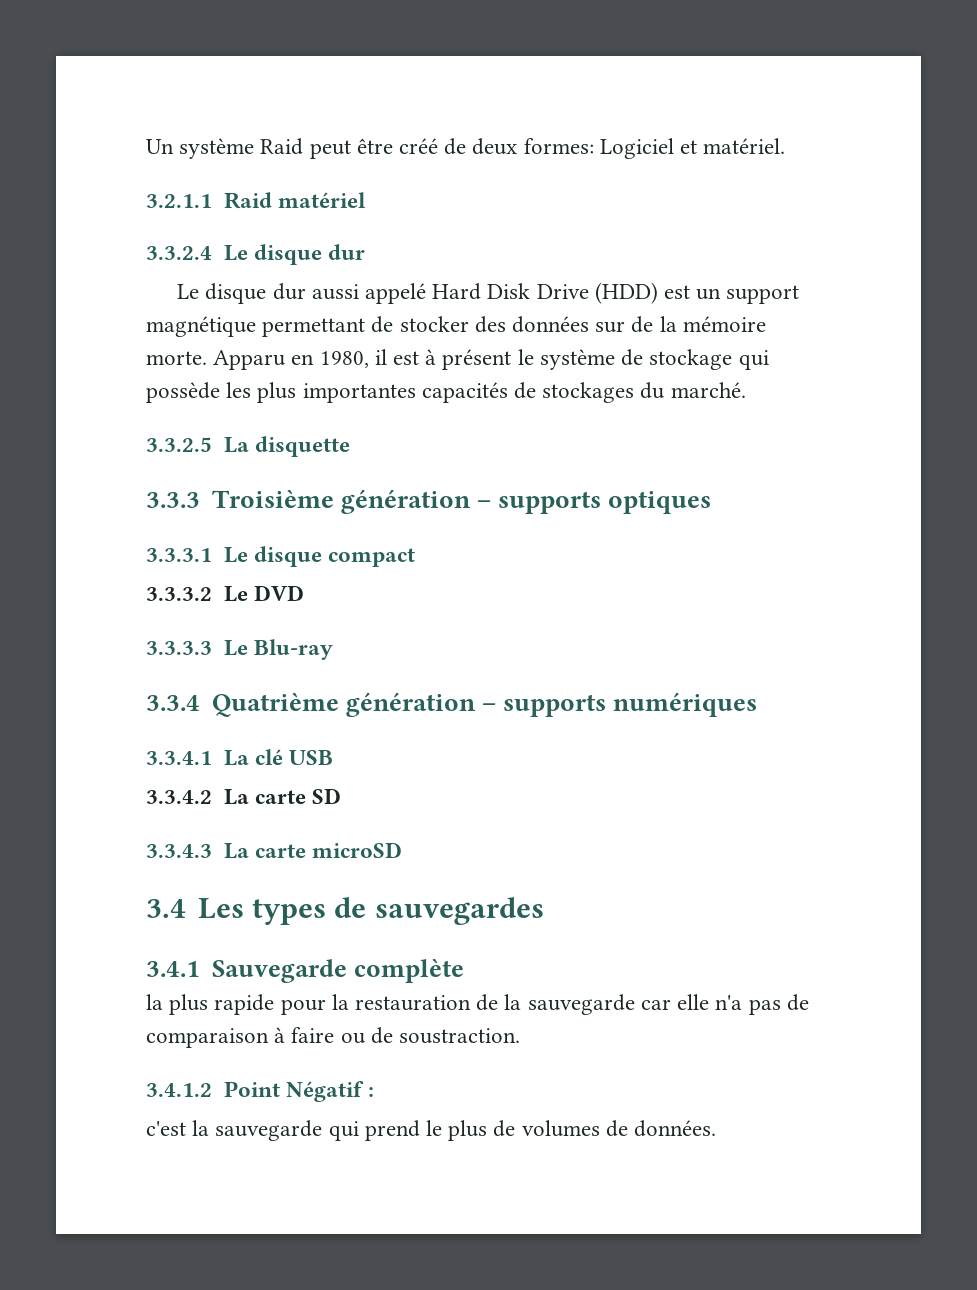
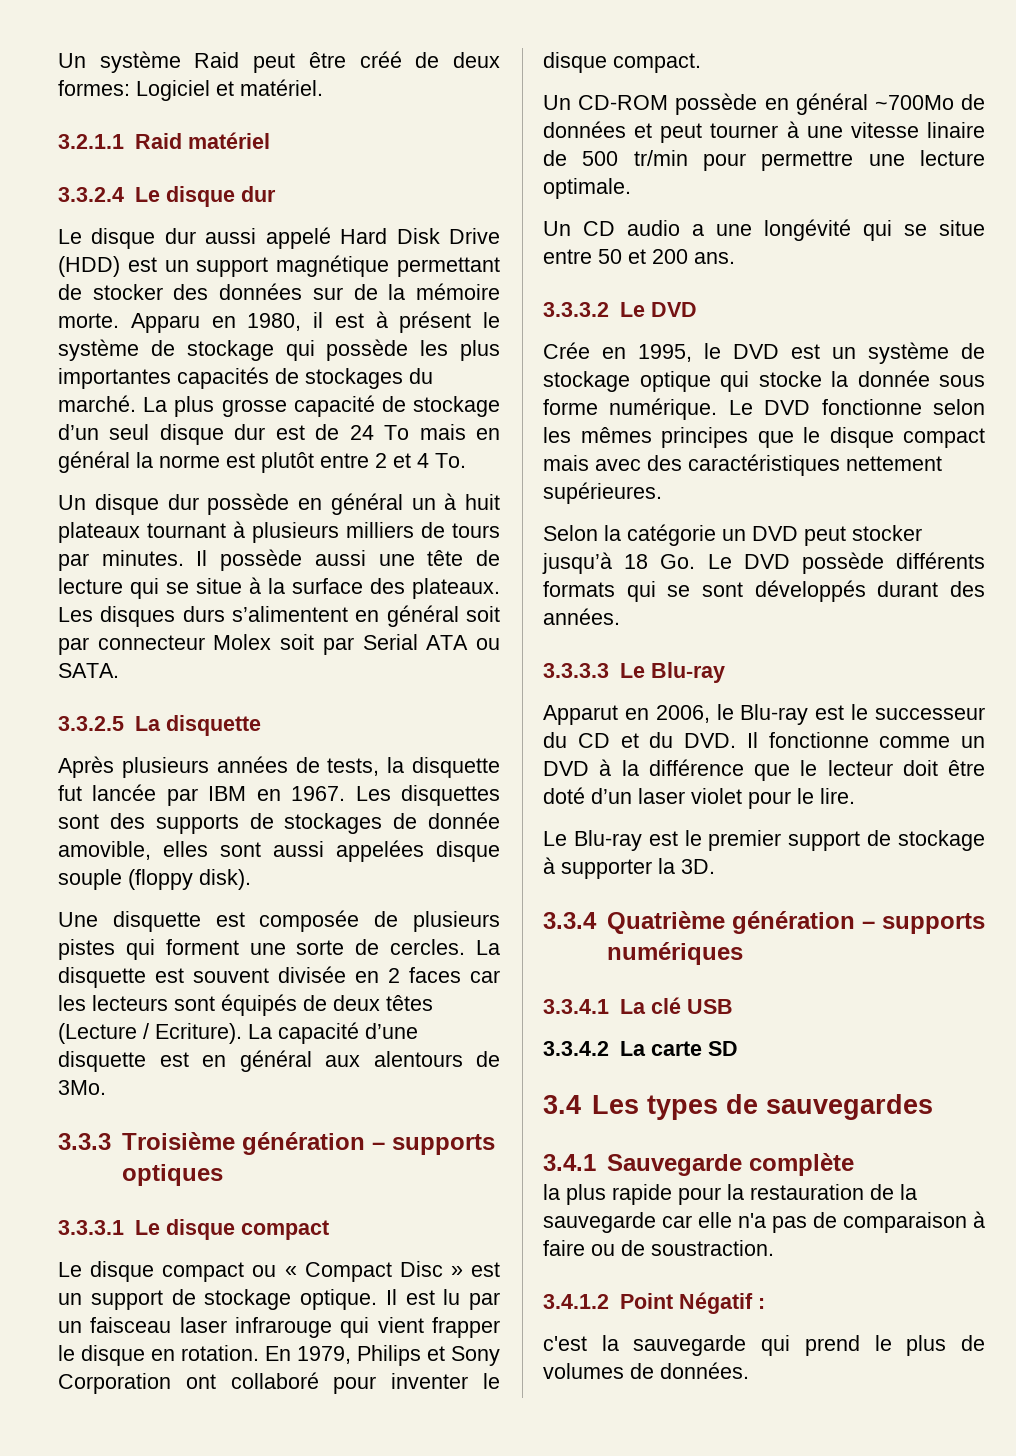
[146,436,350,457] // 3.3.2.5 La disquette -> [143,395,500,417] [58,424,501,445] [58,451,466,473] [58,493,500,515] [58,521,500,543] [58,549,501,571] [58,577,500,599] [58,605,500,627] [58,634,501,655] [58,663,119,678] [58,715,261,736] [58,756,500,778] [58,784,500,806] [58,812,500,834] [58,840,500,862] [58,869,251,890] [58,910,501,932] [58,939,500,960] [58,966,500,988] [58,994,433,1016] [58,1022,418,1044] [58,1050,500,1072] [58,1080,106,1095] La plus grosse capacité de stockage d’un seul disque dur est de 24 To mais en général la norme est plutôt entre 2 et 4 To. // Un disque dur possède en général un à huit plateaux tournant à plusieurs milliers de tours par minutes. Il possède aussi une tête de lecture qui se situe à la surface des plateaux. Les disques durs s’alimentent en général soit par connecteur Molex soit par Serial ATA ou SATA. // 3.3.2.5 La disquette // Après plusieurs années de tests, la disquette fut lancée par IBM en 1967. Les disquettes sont des supports de stockages de donnée amovible, elles sont aussi appelées disque souple (floppy disk). // Une disquette est composée de plusieurs pistes qui forment une sorte de cercles. La disquette est souvent divisée en 2 faces car les lecteurs sont équipés de deux têtes (Lecture / Ecriture). La capacité d’une disquette est en général aux alentours de 3Mo.
[146,585,304,602] [146,639,333,660] 3.3.3.2 Le DVD // 3.3.3.3 Le Blu-ray -> [58,1261,500,1282] [58,1289,500,1310] [58,1317,500,1338] [58,1345,500,1366] [58,1372,501,1394] [543,52,701,73] [543,93,985,115] [543,121,985,143] [543,150,985,171] [543,178,631,199] [543,219,985,241] [543,249,735,264] [543,302,697,317] [543,342,985,364] [543,370,985,392] [543,398,985,420] [543,427,985,448] [543,454,942,476] [543,482,662,504] [543,524,922,546] [542,552,985,574] [543,580,985,602] [543,608,620,625] [543,662,725,683] [543,704,985,725] [543,732,985,748] [543,759,985,781] [543,787,855,809] [543,830,985,851] [543,857,715,879] Le disque compact ou « Compact Disc » est un support de stockage optique. Il est lu par un faisceau laser infrarouge qui vient frapper le disque en rotation. En 1979, Philips et Sony Corporation ont collaboré pour inventer le disque compact. // Un CD-ROM possède en général ~700Mo de données et peut tourner à une vitesse linaire de 500 tr/min pour permettre une lecture optimale. // Un CD audio a une longévité qui se situe entre 50 et 200 ans. // 3.3.3.2 Le DVD // Crée en 1995, le DVD est un système de stockage optique qui stocke la donnée sous forme numérique. Le DVD fonctionne selon les mêmes principes que le disque compact mais avec des caractéristiques nettement supérieures. // Selon la catégorie un DVD peut stocker jusqu’à 18 Go. Le DVD possède différents formats qui se sont développés durant des années. // 3.3.3.3 Le Blu-ray // Apparut en 2006, le Blu-ray est le successeur du CD et du DVD. Il fonctionne comme un DVD à la différence que le lecteur doit être doté d’un laser violet pour le lire. // Le Blu-ray est le premier support de stockage à supporter la 3D.
[146,842,402,859] // 3.3.4.3 La carte microSD -> (738, 1048) none

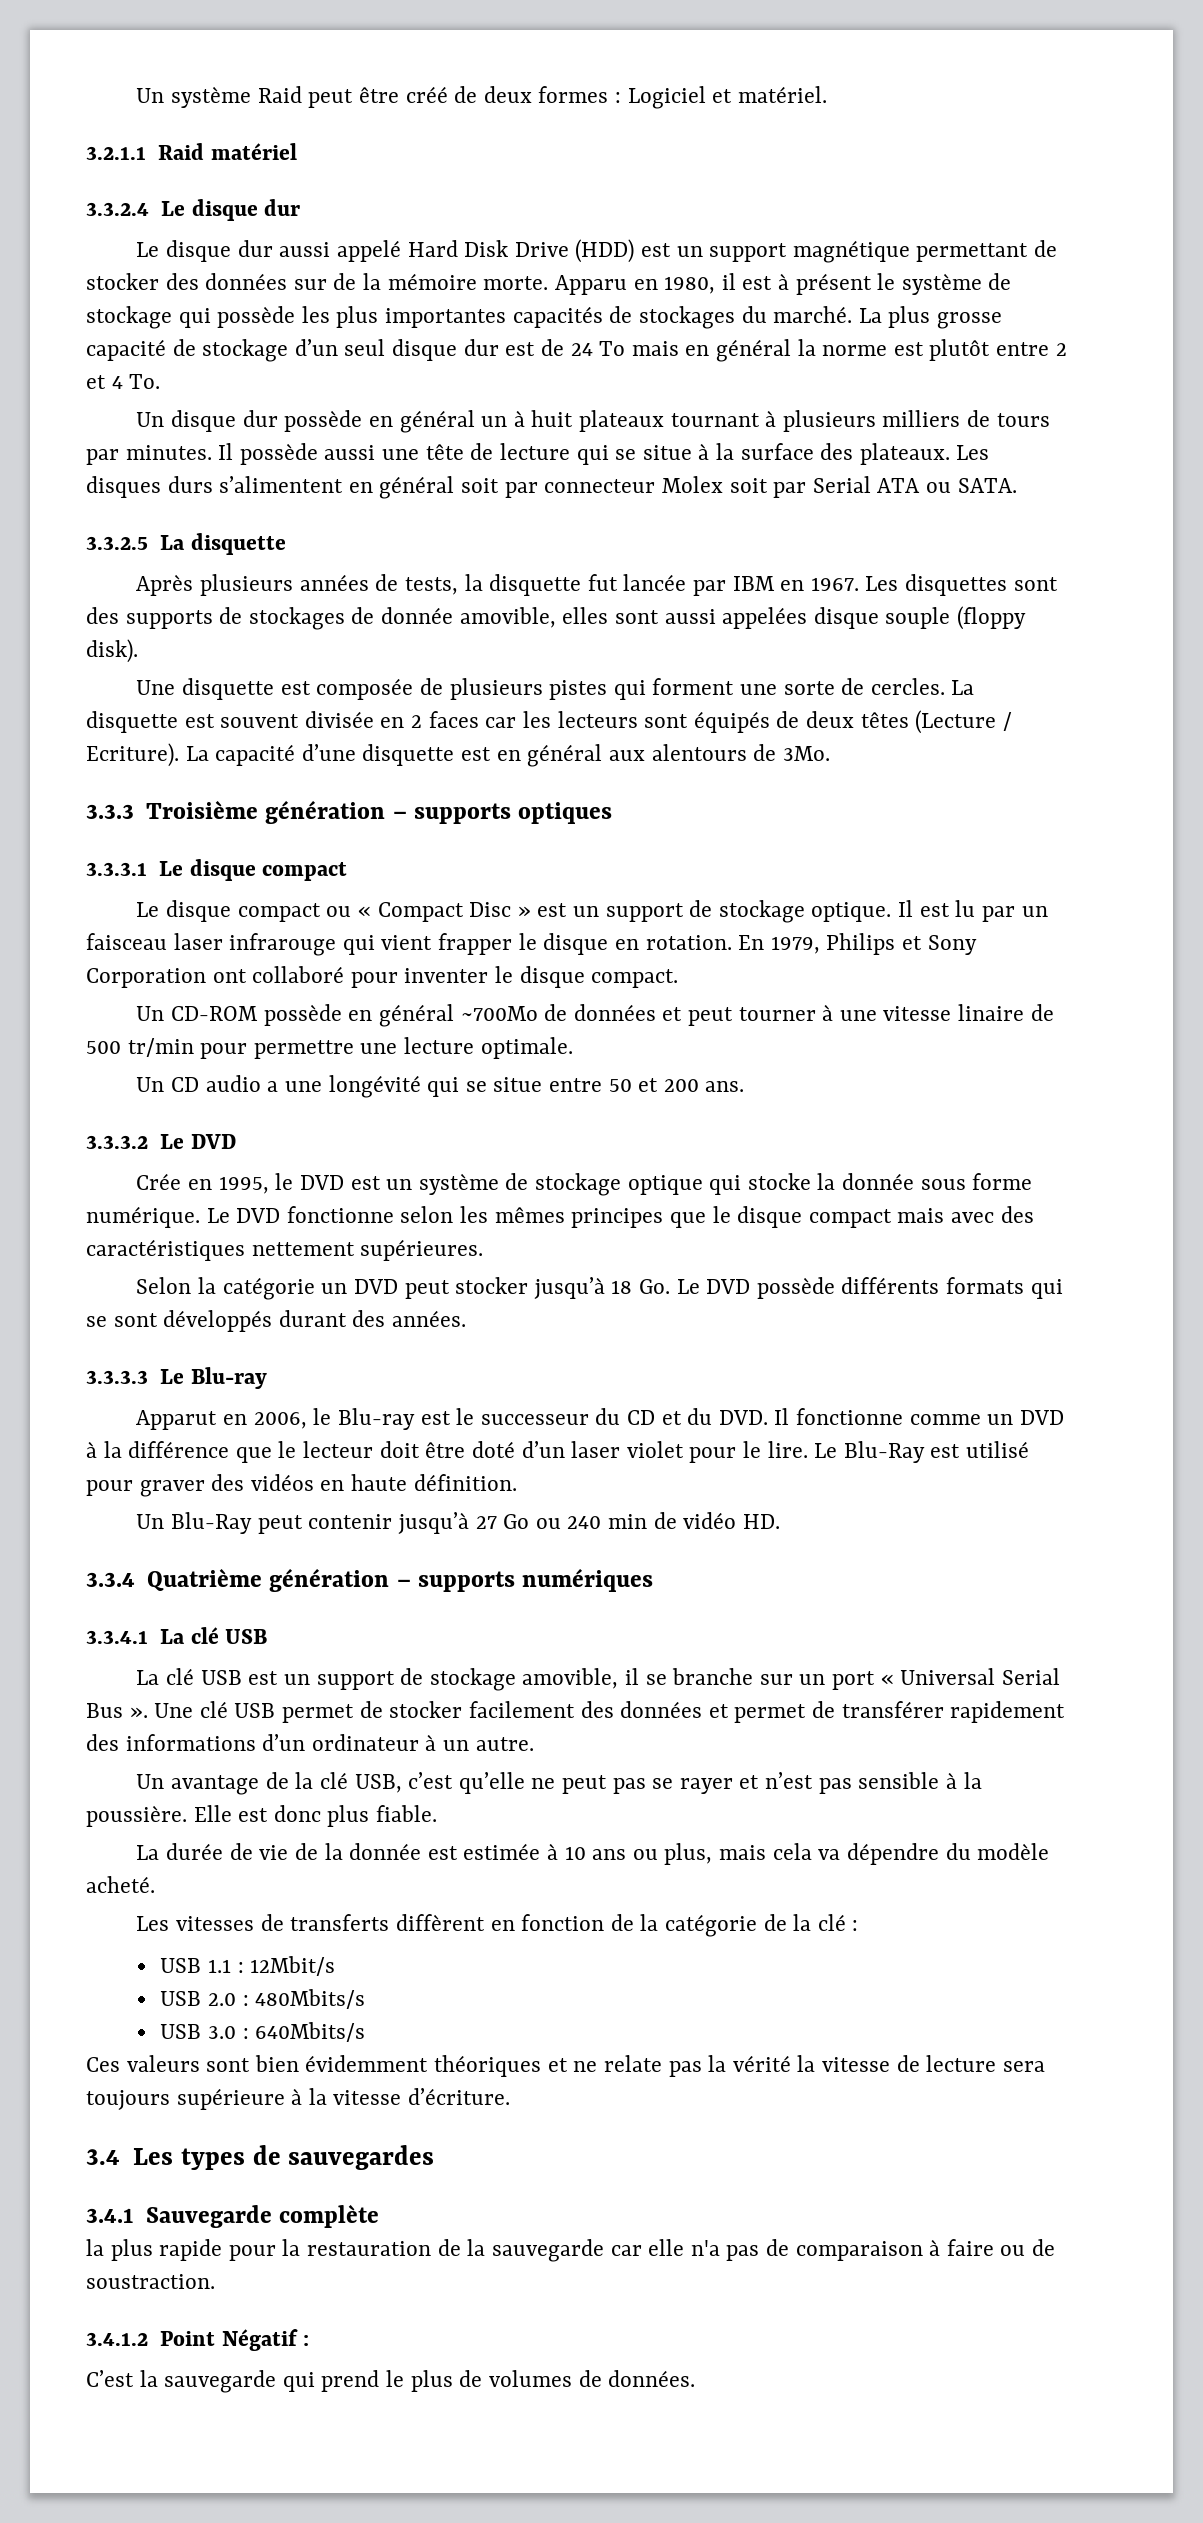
[58,80,130,96] formes: -> [538,86,621,103] formes :
[543,830,985,851] [543,857,715,879] // Le Blu-ray est le premier support de stockage à supporter la 3D. -> [814,1441,1030,1463] [86,1474,517,1497] [136,1512,780,1534] Le Blu-Ray est utilisé pour graver des vidéos en haute définition. // Un Blu-Ray peut contenir jusqu’à 27 Go ou 240 min de vidéo HD.
[543,1041,738,1056] 3.3.4.2 La carte SD -> [136,1668,1060,1691] [86,1701,1066,1723] [86,1734,534,1751] [136,1772,982,1795] [86,1805,438,1827] [136,1843,1050,1865] [86,1876,155,1893] [136,1914,859,1937] [160,1956,336,1976] [160,1989,366,2009] [160,2022,366,2042] [86,2055,1045,2077] [86,2088,511,2110] La clé USB est un support de stockage amovible, il se branche sur un port « Universal Serial Bus ». Une clé USB permet de stocker facilement des données et permet de transférer rapidement des informations d’un ordinateur à un autre. // Un avantage de la clé USB, c’est qu’elle ne peut pas se rayer et n’est pas sensible à la poussière. Elle est donc plus fiable. // La durée de vie de la donnée est estimée à 10 ans ou plus, mais cela va dépendre du modèle acheté. // Les vitesses de transferts diffèrent en fonction de la catégorie de la clé : // USB 1.1 : 12Mbit/s // USB 2.0 : 480Mbits/s // USB 3.0 : 640Mbits/s // Ces valeurs sont bien évidemment théoriques et ne relate pas la vérité la vitesse de lecture sera toujours supérieure à la vitesse d’écriture.
[543,1336,587,1351] c'est -> [86,2370,134,2387] C’est

